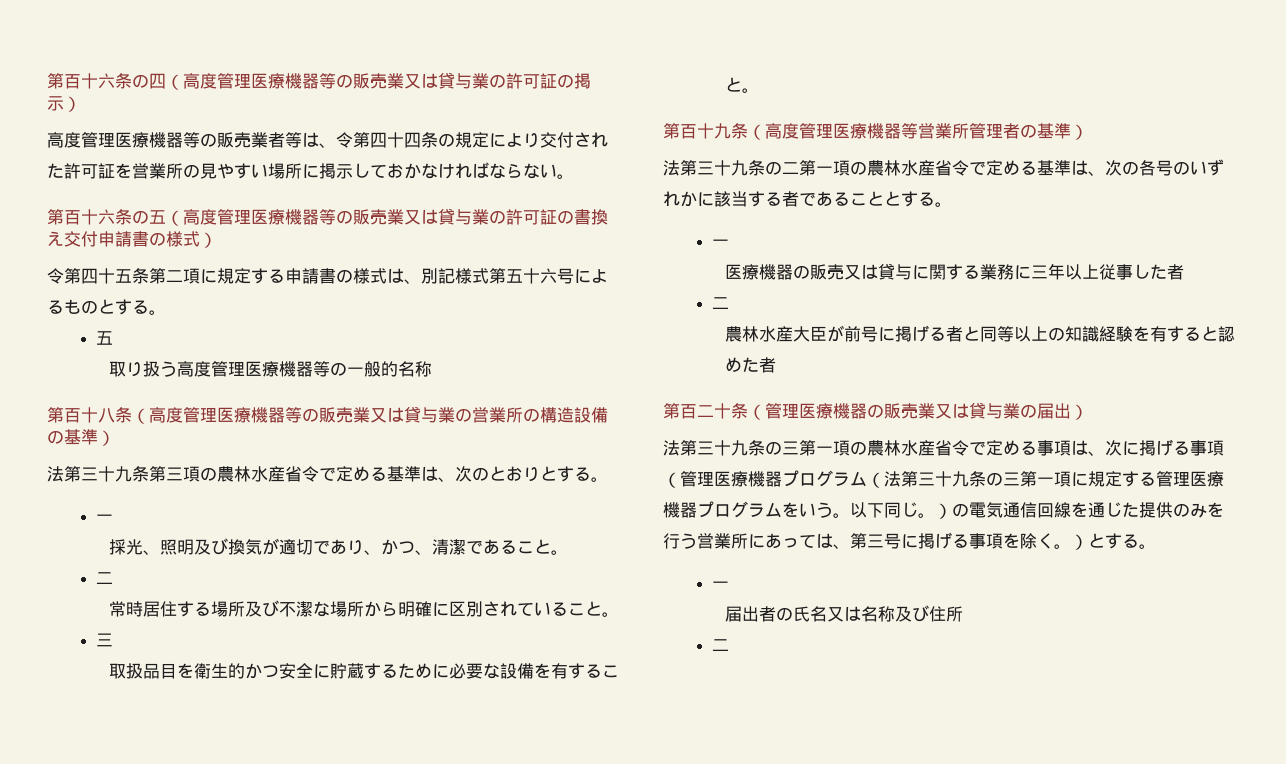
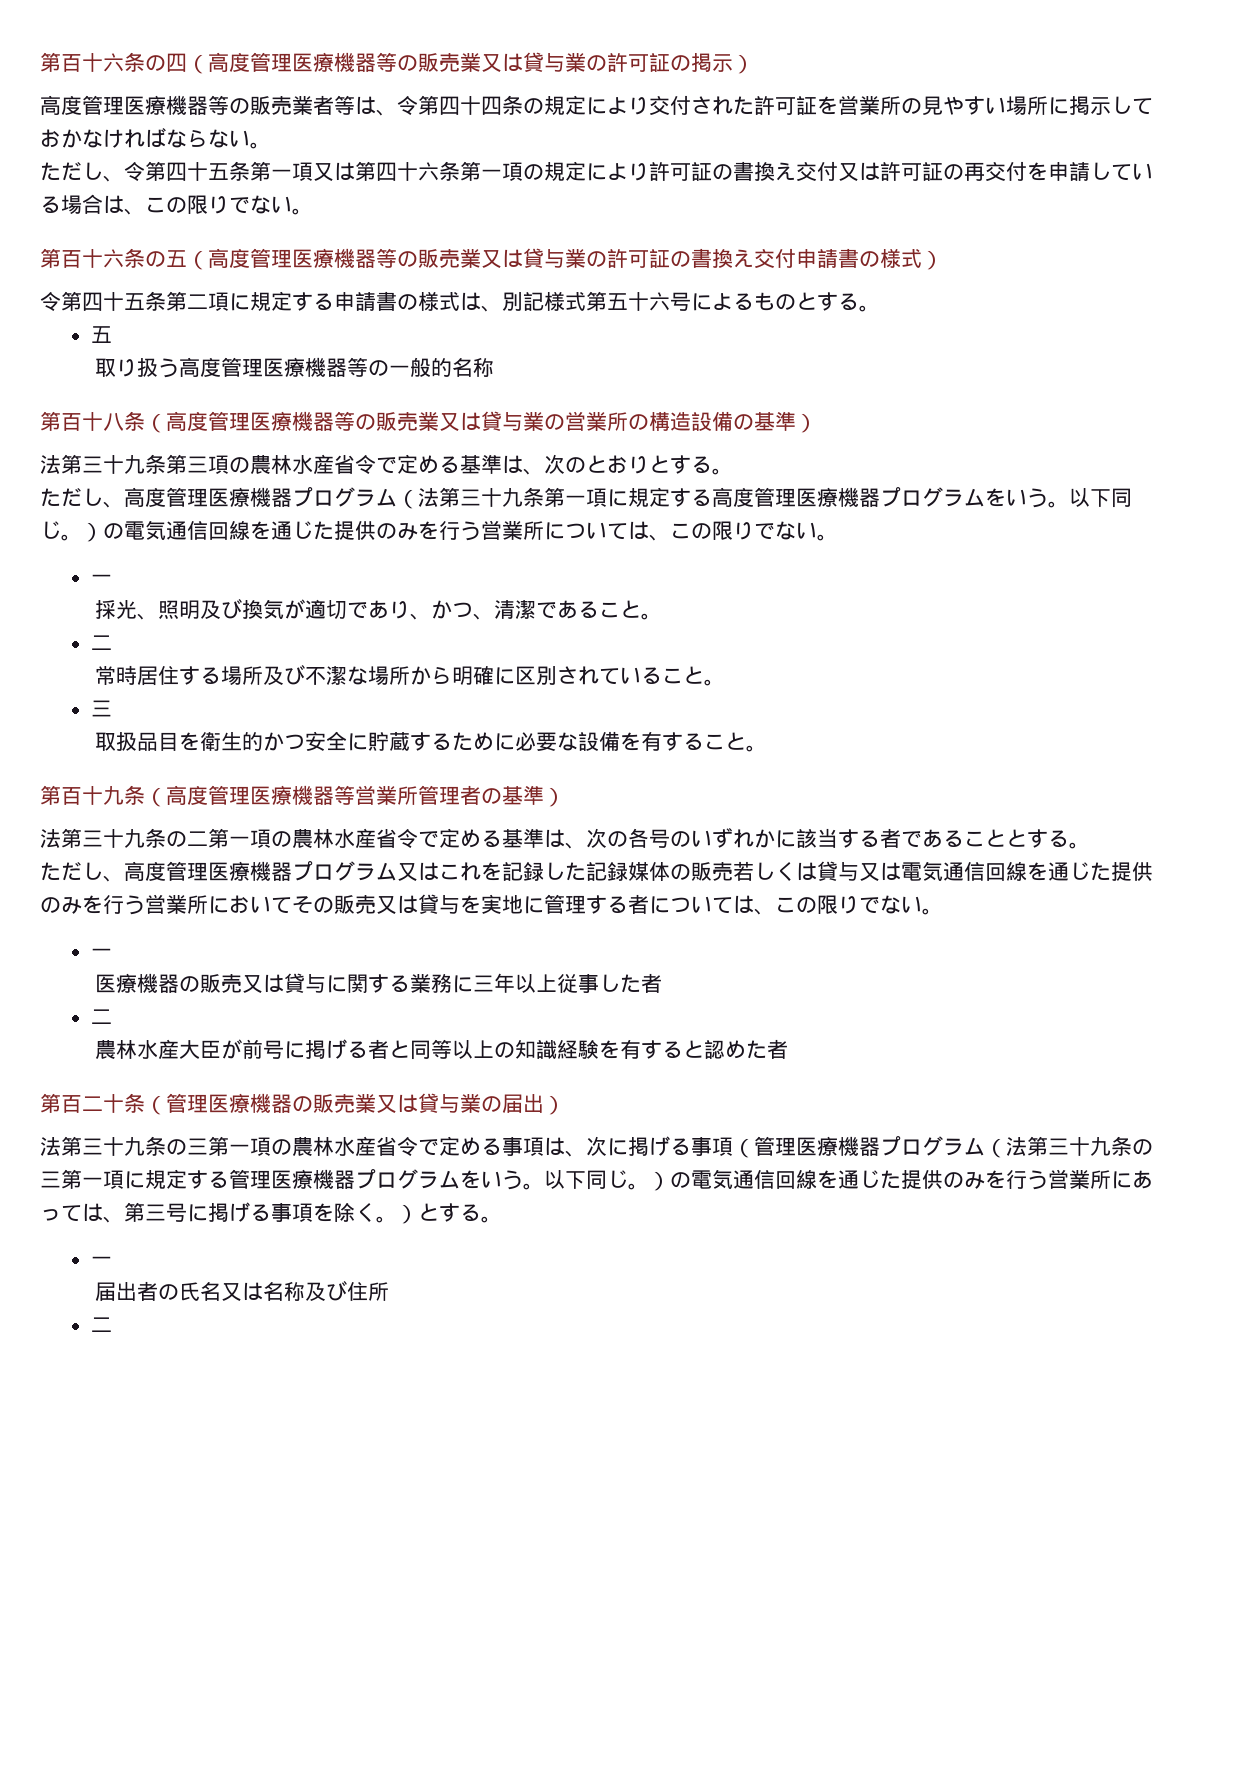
(574, 176) none -> [40,161,1153,182] [40,194,313,215] // ただし、令第四十五条第一項又は第四十六条第一項の規定により許可証の書換え交付又は許可証の再交付を申請している場合は、この限りでない。
(608, 479) none -> [40,487,1132,509] [40,520,838,542] // ただし、高度管理医療機器プログラム（法第三十九条第一項に規定する高度管理医療機器プログラムをいう。以下同じ。）の電気通信回線を通じた提供のみを行う営業所については、この限りでない。
(952, 204) none -> [40,861,1153,882] [40,894,943,915] // ただし、高度管理医療機器プログラム又はこれを記録した記録媒体の販売若しくは貸与又は電気通信回線を通じた提供のみを行う営業所においてその販売又は貸与を実地に管理する者については、この限りでない。

